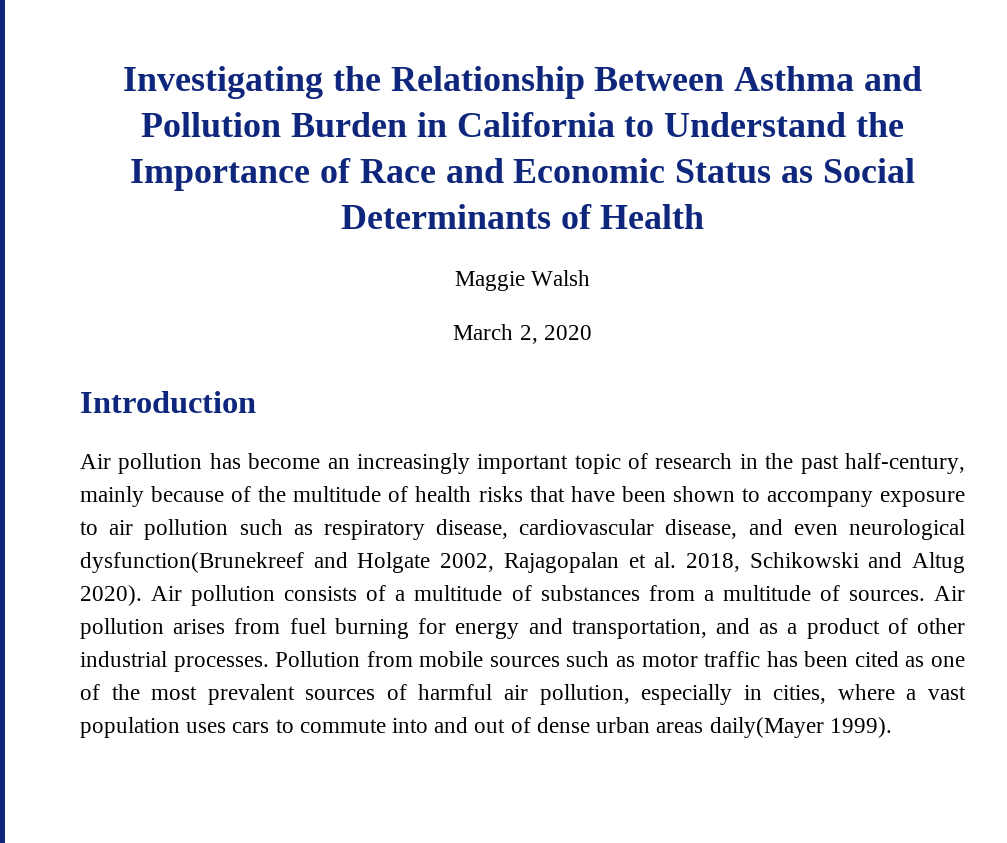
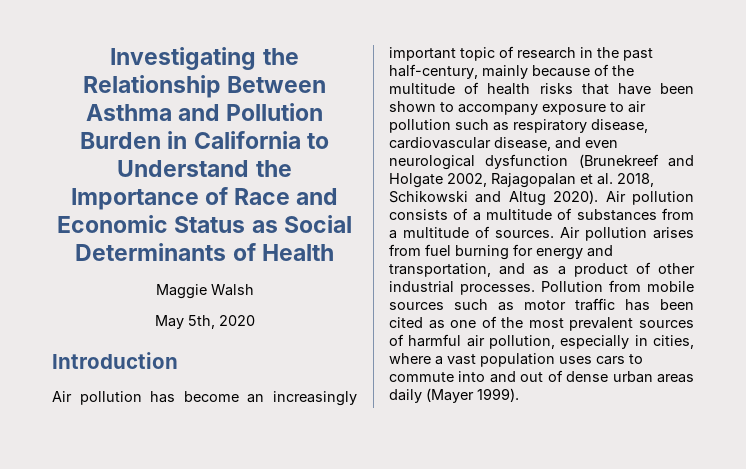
[453,324,538,344] March 2, -> [154,315,215,329] May 5th,
[80,552,304,573] dysfunction(Brunekreef -> [485,154,659,169] dysfunction (Brunekreef
[709,717,824,738] daily(Mayer -> [389,388,474,403] daily (Mayer

